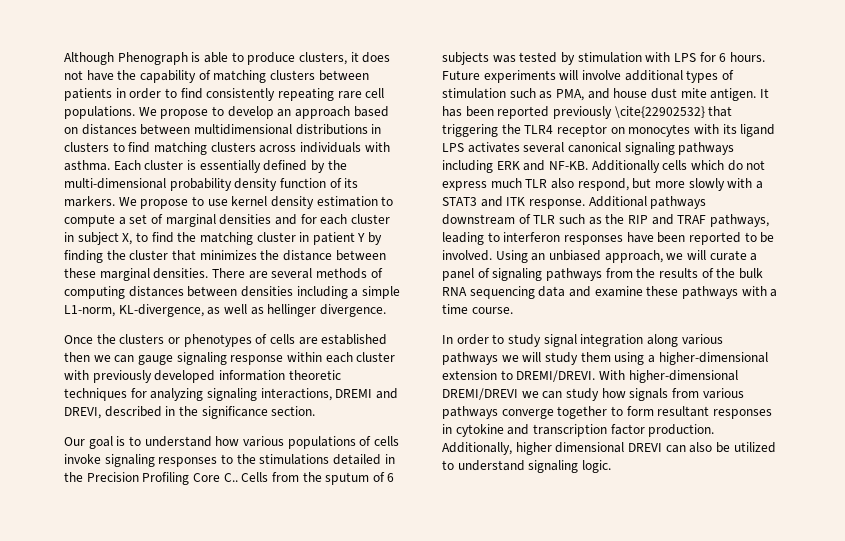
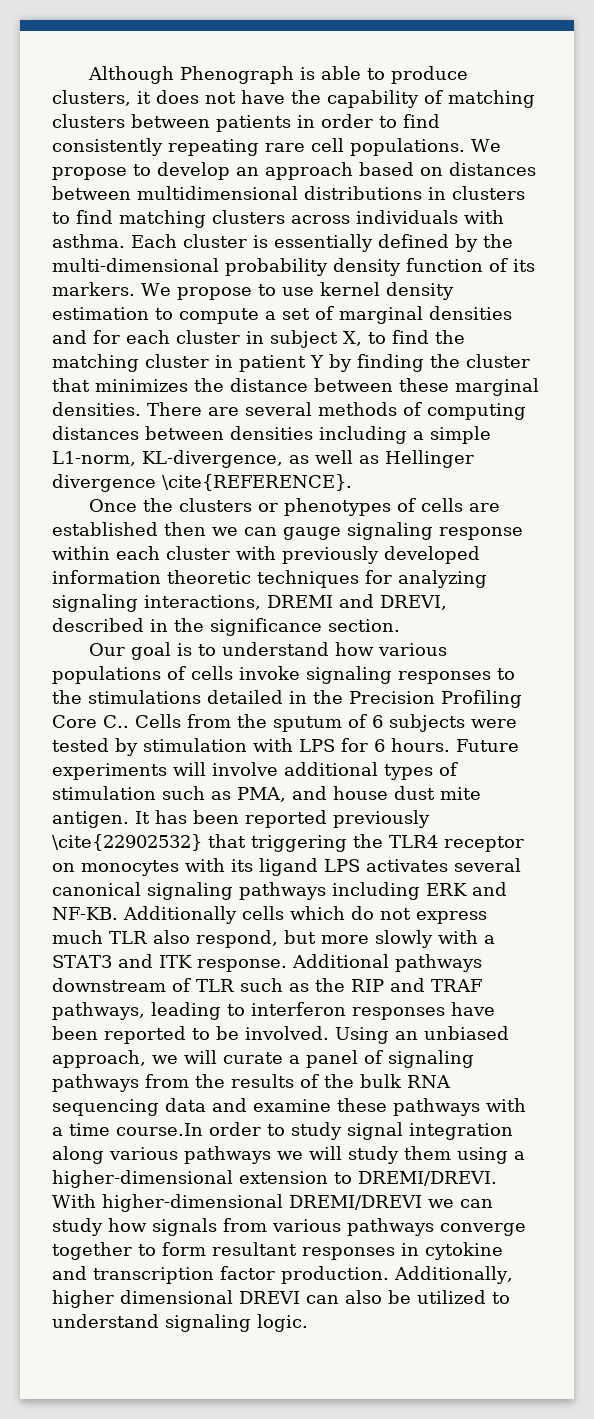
[267,304,386,317] hellinger divergence. -> [385,450,474,468] [52,474,352,492] Hellinger divergence \cite{REFERENCE}.
[492,55,516,63] was -> [471,719,517,728] were
[471,307,513,314] [442,335,453,344] course. // In -> [116,1123,203,1136] course.In

